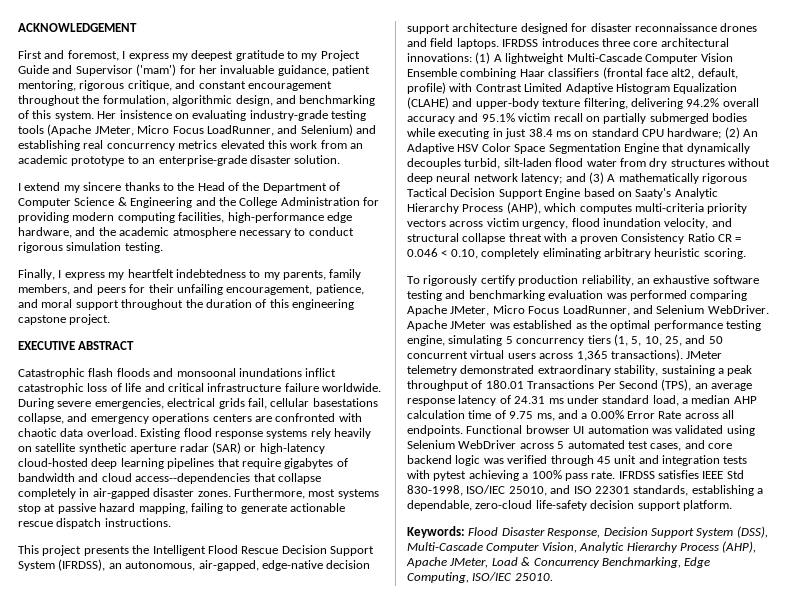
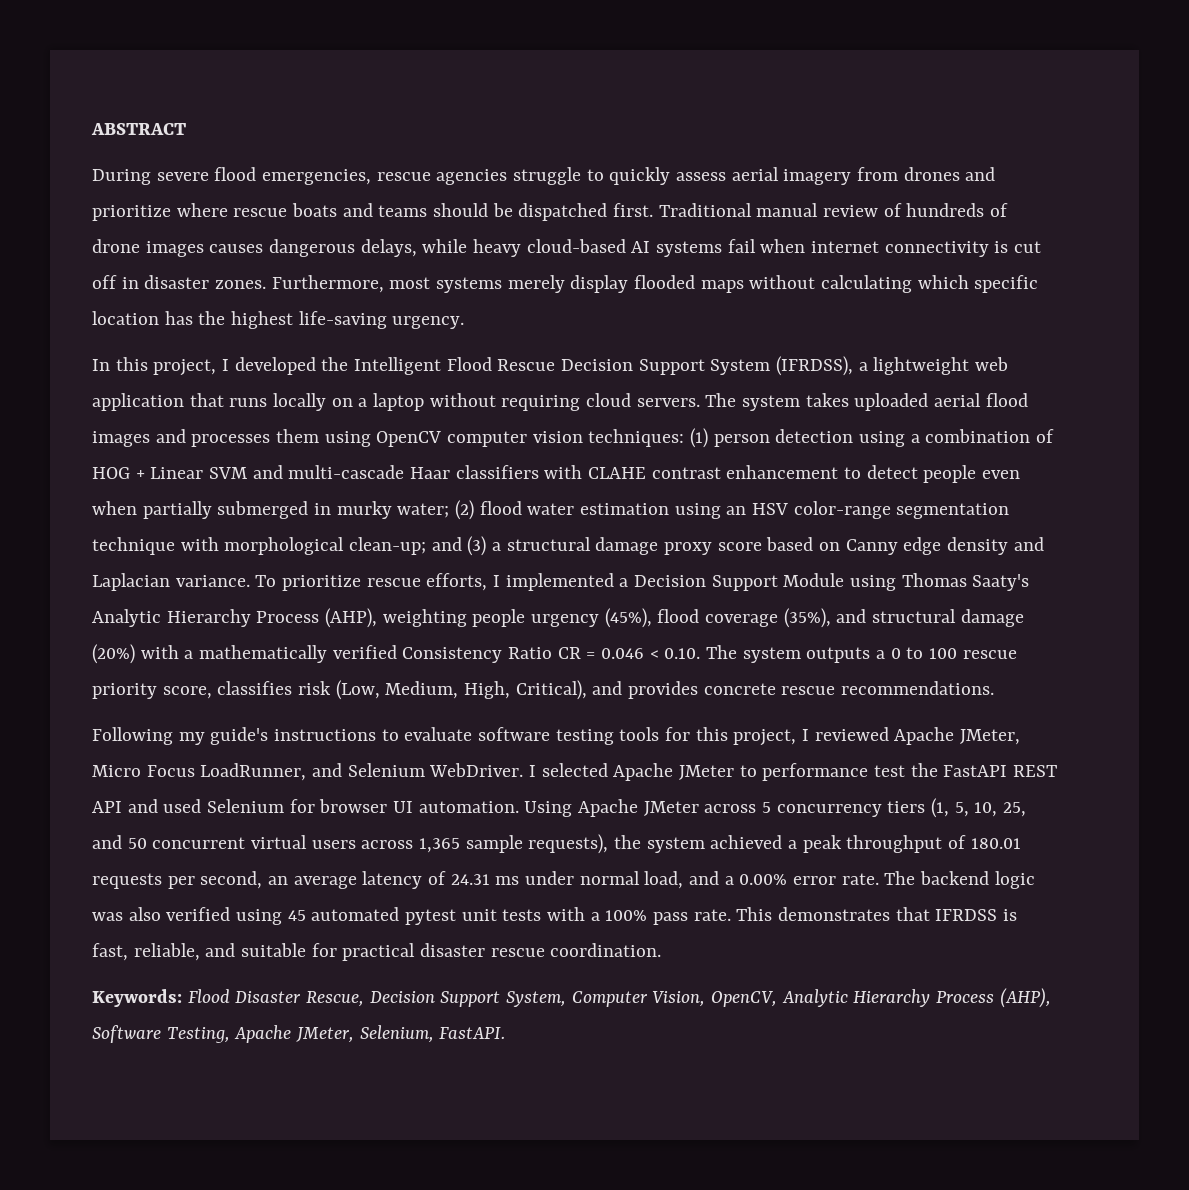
[18,23,137,32] [18,50,360,61] [18,64,370,76] [18,80,332,91] [18,95,376,106] [18,110,366,121] [18,124,376,136] [18,140,363,151] [18,155,341,166] [18,182,341,193] [18,197,379,208] [18,212,352,223] [18,227,354,238] [18,242,163,253] [18,269,362,280] [18,284,364,295] [18,299,354,310] [18,314,111,325] [18,341,135,350] [18,368,337,379] [18,383,381,394] [18,398,378,409] [18,413,362,424] [18,428,371,439] [18,442,325,454] [18,458,348,469] [18,473,321,484] [18,488,150,499] ACKNOWLEDGEMENT // First and foremost, I express my deepest gratitude to my Project Guide and Supervisor ('mam') for her invaluable guidance, patient mentoring, rigorous critique, and constant encouragement throughout the formulation, algorithmic design, and benchmarking of this system. Her insistence on evaluating industry-grade testing tools (Apache JMeter, Micro Focus LoadRunner, and Selenium) and establishing real concurrency metrics elevated this work from an academic prototype to an enterprise-grade disaster solution. // I extend my sincere thanks to the Head of the Department of Computer Science & Engineering and the College Administration for providing modern computing facilities, high-performance edge hardware, and the academic atmosphere necessary to conduct rigorous simulation testing. // Finally, I express my heartfelt indebtedness to my parents, family members, and peers for their unfailing encouragement, patience, and moral support throughout the duration of this engineering capstone project. // EXECUTIVE ABSTRACT // Catastrophic flash floods and monsoonal inundations inflict catastrophic loss of life and critical infrastructure failure worldwide. During severe emergencies, electrical grids fail, cellular basestations collapse, and emergency operations centers are confronted with chaotic data overload. Existing flood response systems rely heavily on satellite synthetic aperture radar (SAR) or high-latency cloud-hosted deep learning pipelines that require gigabytes of bandwidth and cloud access--dependencies that collapse completely in air-gapped -> [91,123,186,135] [92,167,996,185] [92,203,1009,221] [92,239,1042,257] [92,275,139,289] ABSTRACT // During severe flood emergencies, rescue agencies struggle to quickly assess aerial imagery from drones and prioritize where rescue boats and teams should be dispatched first. Traditional manual review of hundreds of drone images causes dangerous delays, while heavy cloud-based AI systems fail when internet connectivity is cut off in
[18,503,345,514] [18,518,171,529] [18,545,129,556] stop at passive hazard mapping, failing to generate actionable rescue dispatch instructions. // This project presents -> [507,275,1039,293] [92,311,465,329] [92,357,316,376] merely display flooded maps without calculating which specific location has the highest life-saving urgency. // In this project, I developed
[108,560,371,571] [407,23,758,34] [407,38,729,49] [407,52,734,64] [407,67,738,79] [407,82,738,94] [407,97,759,109] [407,113,747,124] [407,127,759,139] [407,143,750,154] [407,158,770,169] [407,172,747,184] [407,188,632,199] an autonomous, air-gapped, edge-native decision support architecture designed for disaster reconnaissance drones and field laptops. IFRDSS introduces three core architectural innovations: (1) A lightweight Multi-Cascade Computer Vision Ensemble combining Haar classifiers (frontal face alt2, default, profile) with Contrast Limited Adaptive Histogram Equalization (CLAHE) and upper-body texture filtering, delivering 94.2% overall accuracy and 95.1% victim recall on partially submerged bodies while executing in just 38.4 ms on standard CPU hardware; (2) An Adaptive HSV Color Space Segmentation Engine that dynamically decouples turbid, silt-laden flood water from dry structures without deep neural network latency; and (3) A mathematically rigorous Tactical Decision Support Engine based on -> [858,357,1009,375] [92,393,1028,411] [92,428,1055,448] [92,465,1021,483] [92,500,1010,520] [92,536,1044,556] [92,573,967,591] a lightweight web application that runs locally on a laptop without requiring cloud servers. The system takes uploaded aerial flood images and processes them using OpenCV computer vision techniques: (1) person detection using a combination of HOG + Linear SVM and multi-cascade Haar classifiers with CLAHE contrast enhancement to detect people even when partially submerged in murky water; (2) flood water estimation using an HSV color-range segmentation technique with morphological clean-up; and (3) a structural damage proxy score based on Canny edge density and Laplacian variance. To prioritize rescue efforts, I implemented a Decision Support Module using Thomas
[544,203,748,214] [407,218,732,229] [407,233,618,244] which computes multi-criteria priority vectors across victim urgency, flood inundation velocity, and structural collapse threat with a proven -> [382,608,1024,628] [92,644,397,664] weighting people urgency (45%), flood coverage (35%), and structural damage (20%) with a mathematically verified
[450,248,746,259] [407,275,759,286] [407,290,748,301] 0.10, completely eliminating arbitrary heuristic scoring. // To rigorously certify production reliability, an exhaustive software testing and benchmarking evaluation was performed comparing -> [664,645,1017,663] [92,680,995,700] [92,727,889,746] 0.10. The system outputs a 0 to 100 rescue priority score, classifies risk (Low, Medium, High, Critical), and provides concrete rescue recommendations. // Following my guide's instructions to evaluate software testing tools for this project, I reviewed
[407,320,761,331] [407,335,503,346] Apache JMeter was established as the optimal performance testing engine, simulating -> [529,763,1058,781] [92,799,757,817] I selected Apache JMeter to performance test the FastAPI REST API and used Selenium for browser UI automation. Using Apache JMeter across
[610,349,723,361] [407,365,715,376] transactions). JMeter telemetry demonstrated extraordinary stability, sustaining -> [465,834,783,854] sample requests), the system achieved
[527,379,692,391] Transactions Per Second (TPS), -> [92,871,263,889] requests per second,
[407,398,455,406] response -> (357, 882) none
[602,395,757,406] [407,410,735,421] [407,425,755,436] [407,440,732,451] [407,455,748,466] [407,470,744,481] [407,485,763,496] [407,500,732,511] standard load, a median AHP calculation time of 9.75 ms, and a 0.00% Error Rate across all endpoints. Functional browser UI automation was validated using Selenium WebDriver across 5 automated test cases, and core backend logic was verified through 45 unit and integration tests with pytest achieving a 100% pass rate. IFRDSS satisfies IEEE Std 830-1998, ISO/IEC 25010, and ISO 22301 standards, establishing a dependable, zero-cloud life-safety decision support platform. -> [579,871,1035,889] [92,907,1018,925] [92,943,662,961] normal load, and a 0.00% error rate. The backend logic was also verified using 45 automated pytest unit tests with a 100% pass rate. This demonstrates that IFRDSS is fast, reliable, and suitable for practical disaster rescue coordination.
[547,526,768,538] [407,542,483,551] Response, Decision Support System (DSS), Multi-Cascade -> [306,991,567,1007] Rescue, Decision Support System,
[579,541,757,553] [406,557,711,568] [407,572,553,583] Analytic Hierarchy Process (AHP), Apache JMeter, Load & Concurrency Benchmarking, Edge Computing, ISO/IEC 25010. -> [711,988,1051,1008] [92,1025,506,1043] OpenCV, Analytic Hierarchy Process (AHP), Software Testing, Apache JMeter, Selenium, FastAPI.

